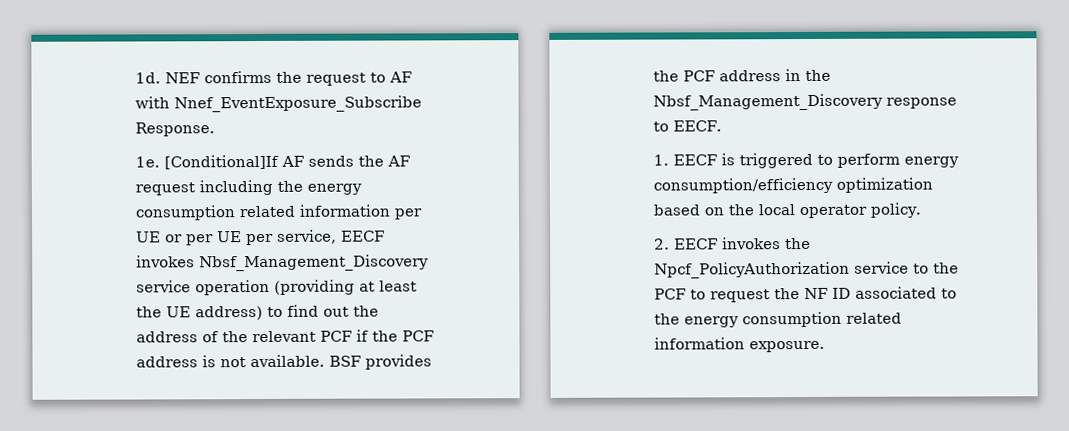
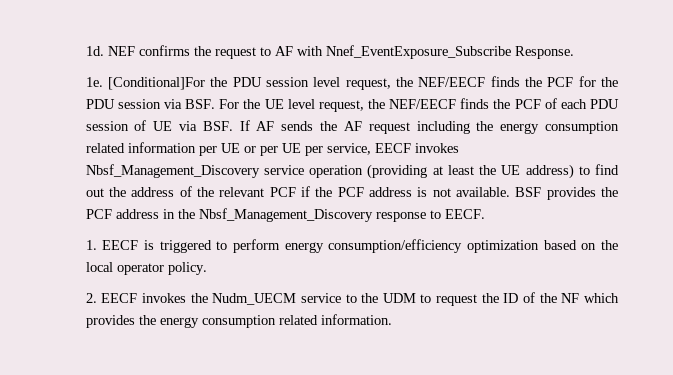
[164,154,280,170] [Conditional]If -> [107,76,619,90] [85,98,619,112] [85,120,250,131] [Conditional]For the PDU session level request, the NEF/EECF finds the PCF for the PDU session via BSF. For the UE level request, the NEF/EECF finds the PCF of each PDU session of UE via BSF. If
[654,261,851,279] Npcf_PolicyAuthorization -> [212,293,297,305] Nudm_UECM
[654,288,687,300] PCF -> [382,293,416,303] UDM
[804,286,958,300] [654,311,903,328] [654,337,826,353] NF ID associated to the energy consumption related information exposure. -> [503,292,619,303] [85,314,392,328] ID of the NF which provides the energy consumption related information.

